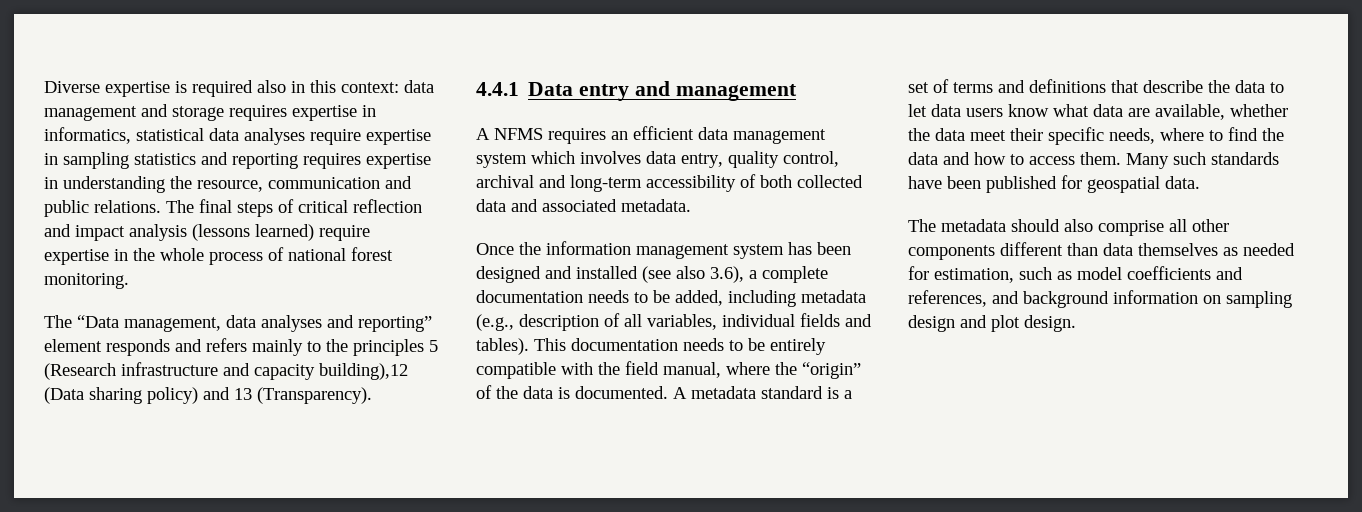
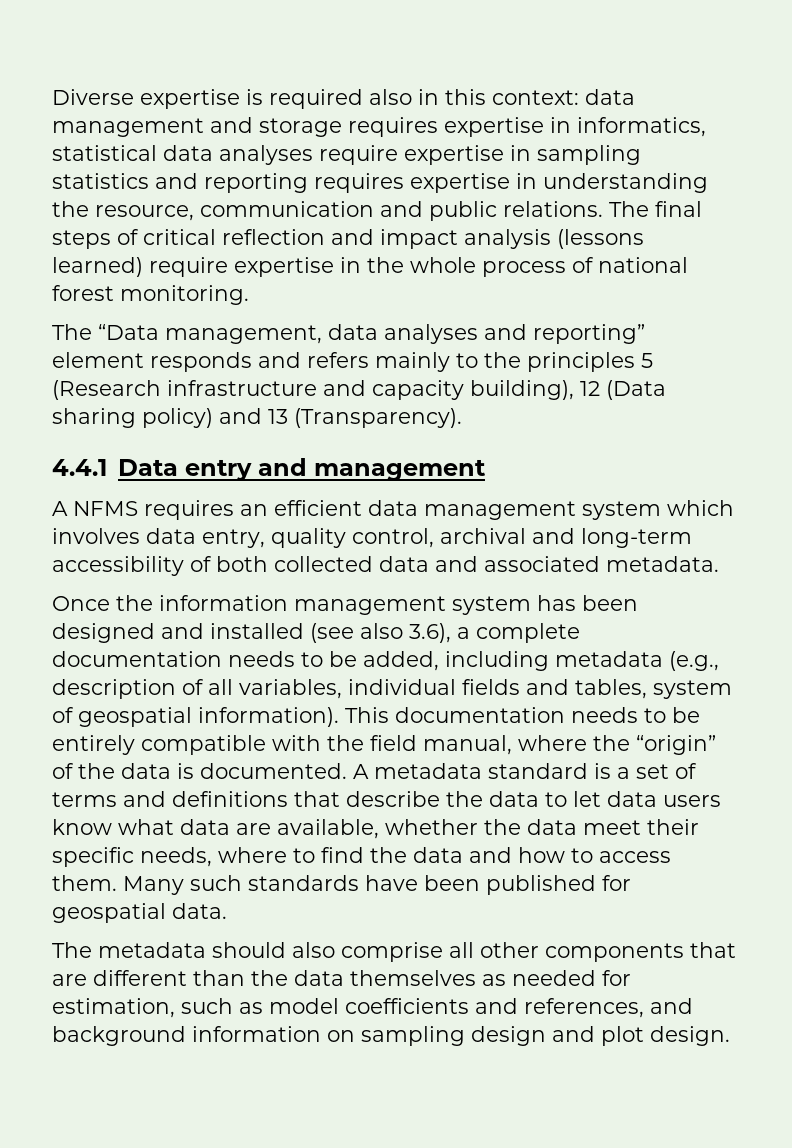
[319,363,408,380] building),12 -> [470,380,600,400] building), 12
[476,338,529,355] tables). -> [575,679,732,699] [52,707,339,727] tables, system of geospatial information).
(995, 252) none -> [690,942,736,958] [52,974,87,986] that are
(1098, 249) none -> [251,970,288,986] the

